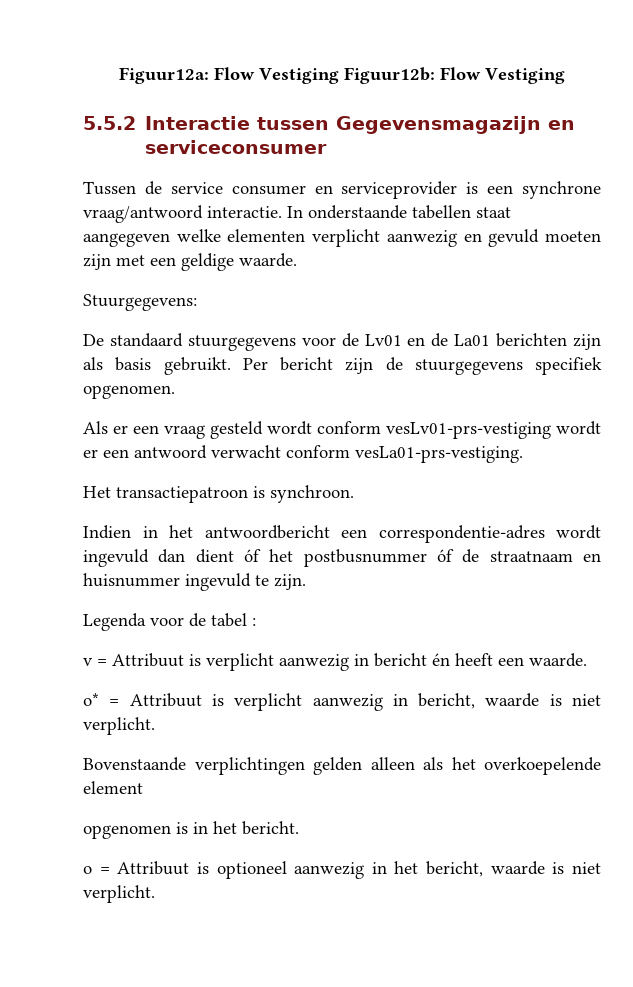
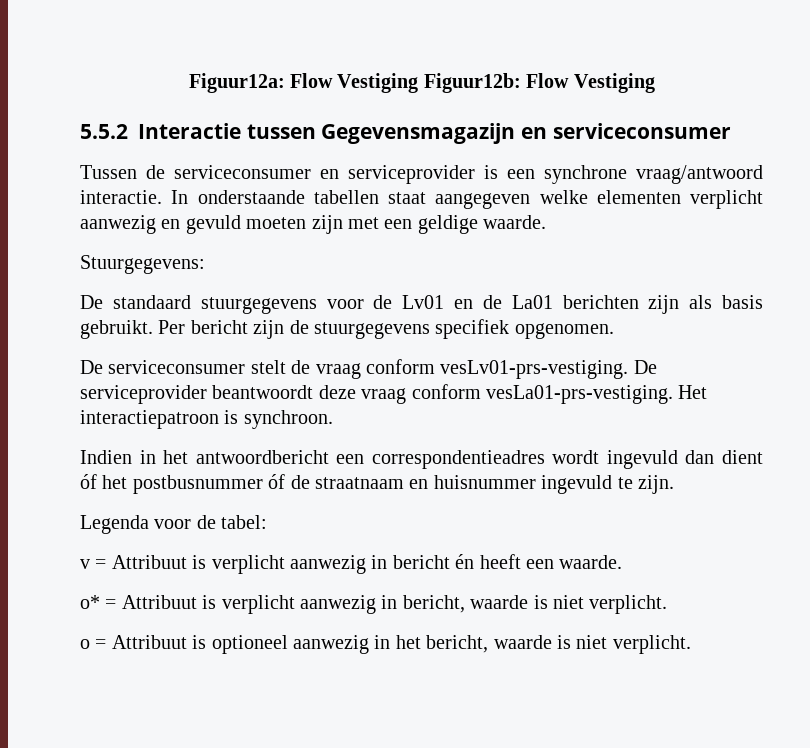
[170,182,306,195] service consumer -> [174,165,311,179] serviceconsumer
[83,421,601,439] [83,445,281,459] Als er een vraag gesteld wordt conform vesLv01-prs-vestiging wordt er een antwoord verwacht -> [80,359,657,379] [80,385,407,404] De serviceconsumer stelt de vraag conform vesLv01-prs-vestiging. De serviceprovider beantwoordt deze vraag
[83,486,248,503] // Het transactiepatroon -> [678,385,708,399] [80,410,219,429] Het interactiepatroon
[378,525,545,543] correspondentie-adres -> [371,450,545,469] correspondentieadres
[211,613,256,627] tabel : -> [221,515,268,529] tabel:
[83,757,601,775] [83,781,143,794] [83,821,299,839] // Bovenstaande verplichtingen gelden alleen als het overkoepelende element // opgenomen is in het bericht. -> (668, 604) none

